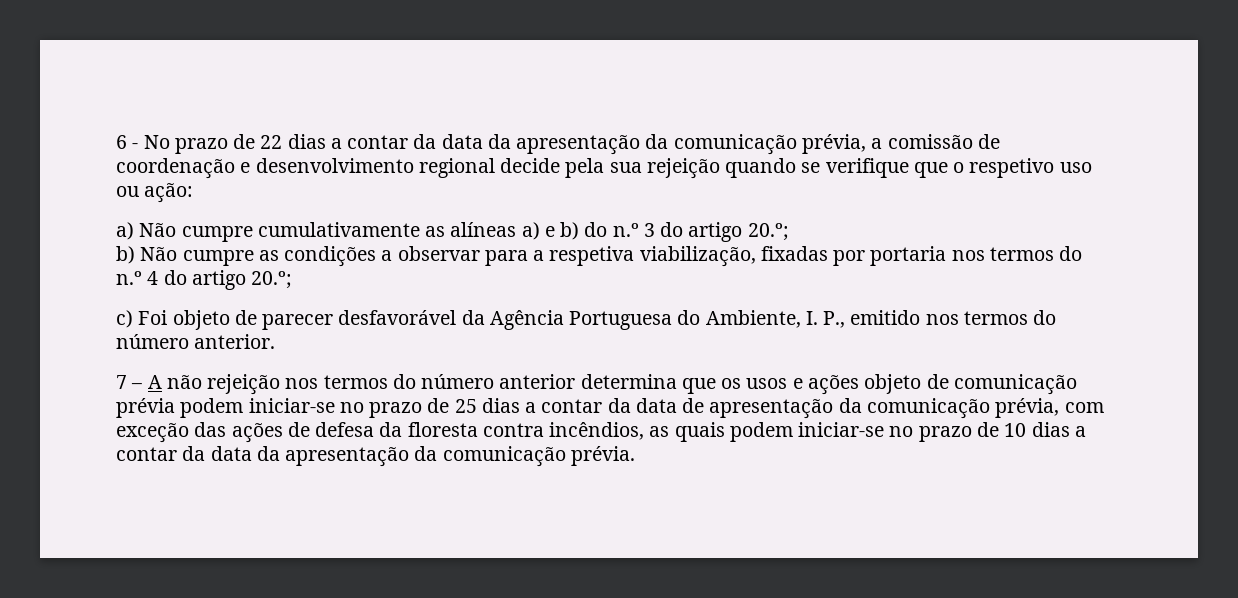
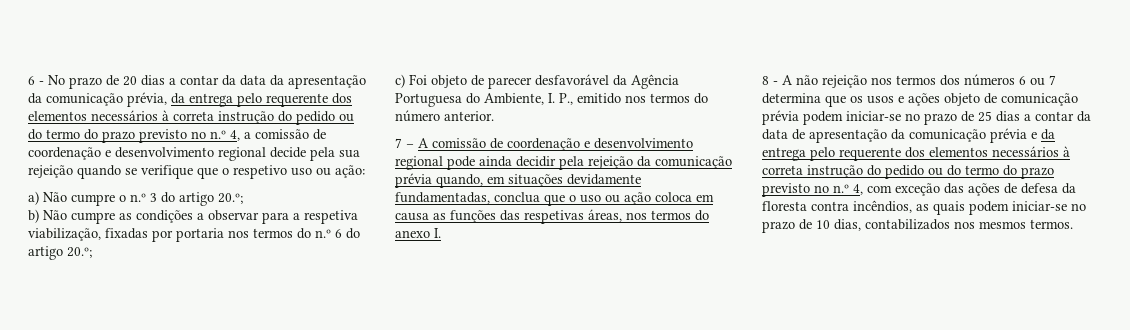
[260,135,283,149] 22 -> [123,76,137,86] 20
(866, 144) none -> [171,93,352,107] [28,110,354,125] [28,129,240,143] da entrega pelo requerente dos elementos necessários à correta instrução do pedido ou do termo do prazo previsto no n.º 4,
[257,222,608,240] cumulativamente as alíneas a) e b) do -> [119,195,126,202] o
[147,271,159,285] 4 -> [335,229,342,238] 6
[166,374,576,395] não rejeição nos termos do número anterior -> [432,138,693,151] [395,156,732,170] [395,173,641,188] [395,192,714,206] [395,209,709,224] [395,228,441,238] [762,74,1056,88] comissão de coordenação e desenvolvimento regional pode ainda decidir pela rejeição da comunicação prévia quando, em situações devidamente fundamentadas, conclua que o uso ou ação coloca em causa as funções das respetivas áreas, nos termos do anexo I. // 8 - A não rejeição nos termos dos números 6 ou 7
[995,398,1060,418] prévia, -> [990,128,1055,143] [762,146,1070,161] [762,165,1054,179] [762,183,863,197] prévia e da entrega pelo requerente dos elementos necessários à correta instrução do pedido ou do termo do prazo previsto no n.º 4,
[1031,422,1086,437] [116,446,635,467] dias a contar da data da apresentação da comunicação prévia. -> [834,219,1073,231] dias, contabilizados nos mesmos termos.

